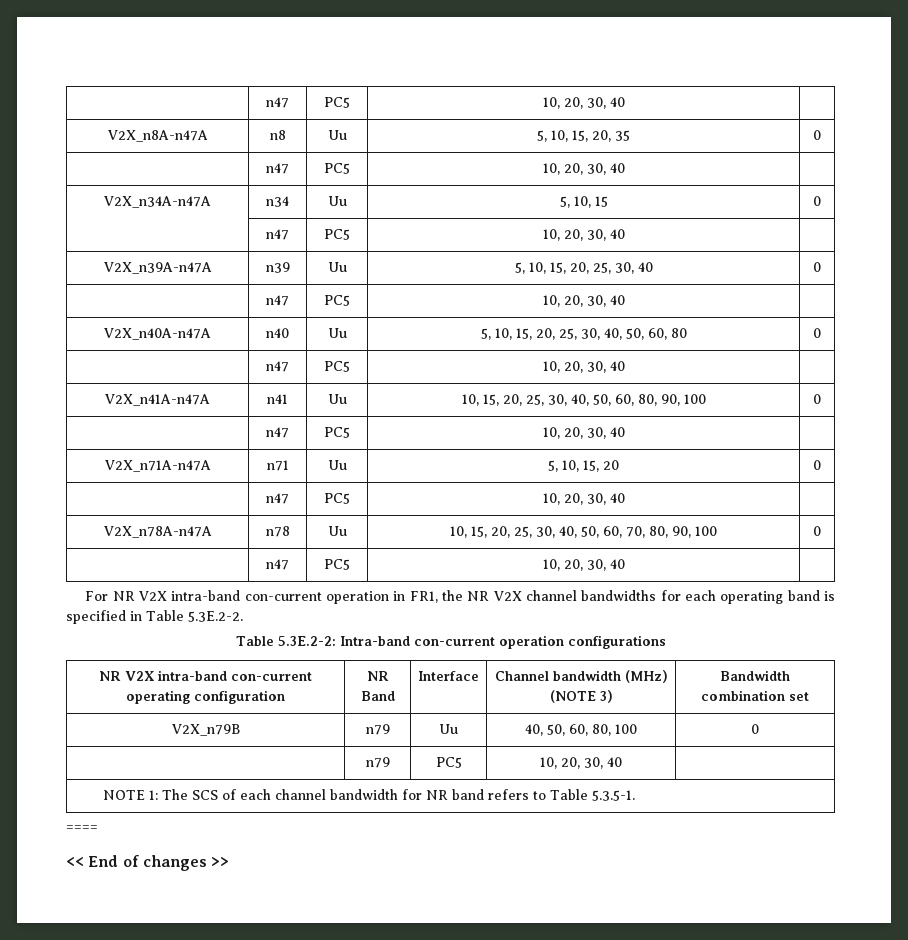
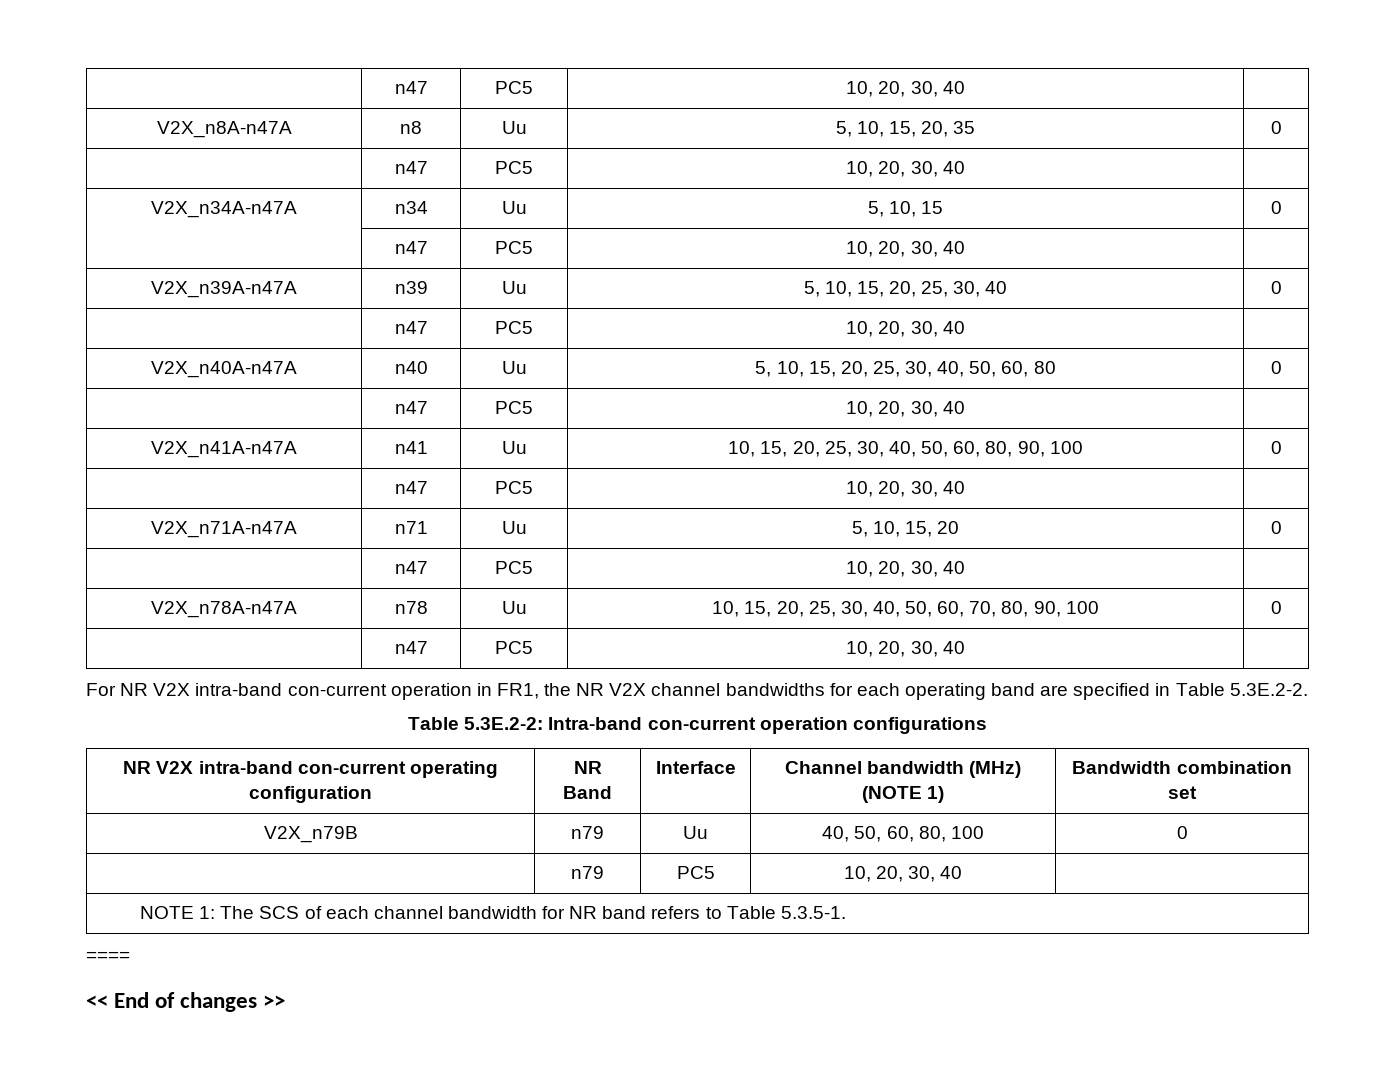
[823,591,835,601] is -> [1040,685,1069,696] are
[599,690,613,703] 3) -> [927,786,945,803] 1)

